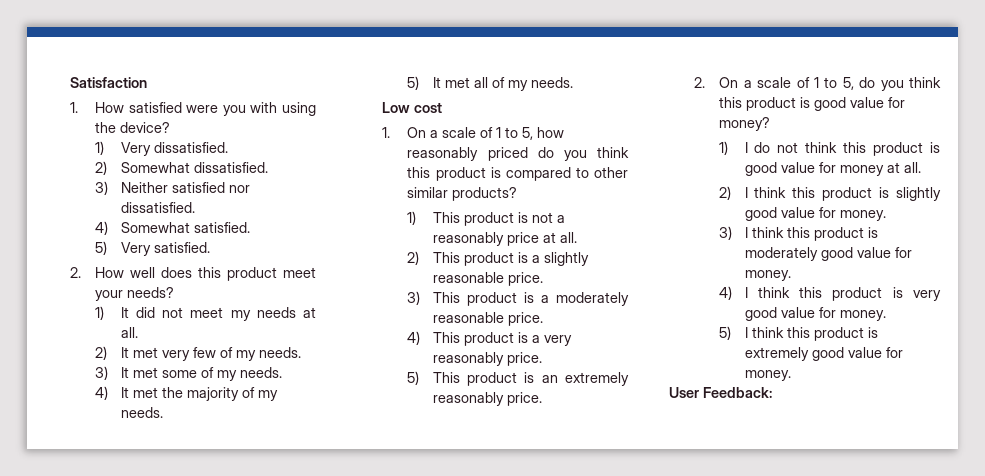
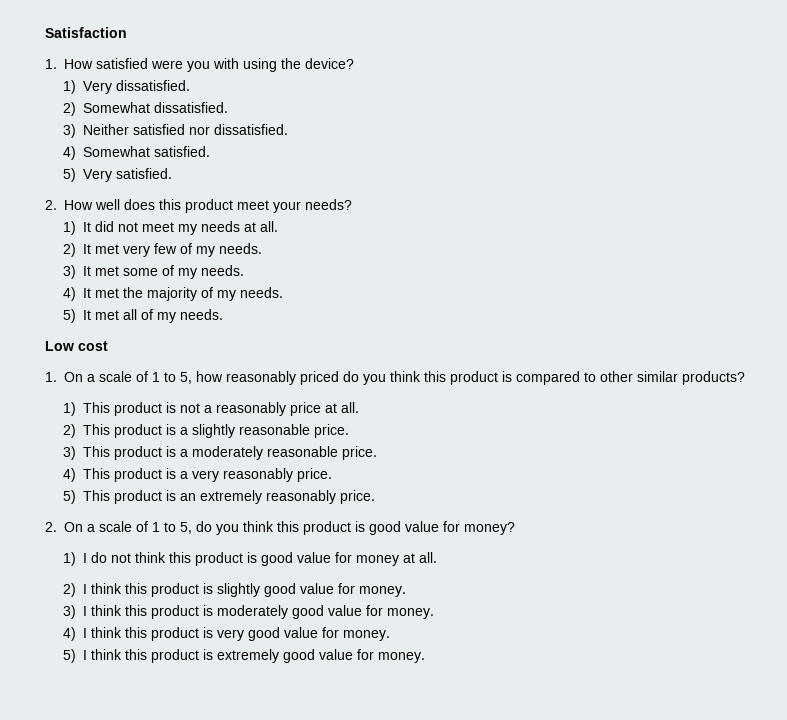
[669,387,772,398] // User Feedback: -> (425, 657) none

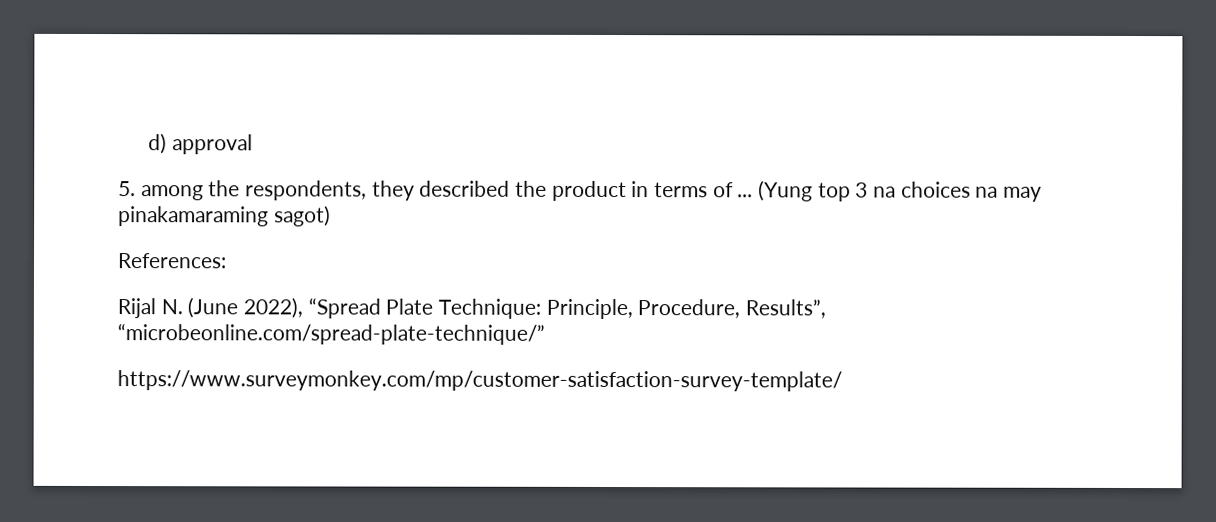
[44,27,127,38] [44,58,354,72] [62,80,190,94] [62,102,228,116] [62,124,288,138] [62,146,210,160] [62,168,172,182] [44,199,352,213] [62,221,278,235] [62,243,262,257] [62,265,244,279] [62,287,283,301] [62,309,223,323] [44,341,108,351] [44,371,745,385] [62,402,359,416] [62,424,349,438] [62,446,377,460] [62,468,332,482] [62,490,375,504] [44,521,515,535] [62,552,437,566] [62,583,406,597] [62,605,434,619] [62,627,390,641] [62,649,425,663] Satisfaction // 1. How satisfied were you with using the device? // 1) Very dissatisfied. // 2) Somewhat dissatisfied. // 3) Neither satisfied nor dissatisfied. // 4) Somewhat satisfied. // 5) Very satisfied. // 2. How well does this product meet your needs? // 1) It did not meet my needs at all. // 2) It met very few of my needs. // 3) It met some of my needs. // 4) It met the majority of my needs. // 5) It met all of my needs. // Low cost // 1. On a scale of 1 to 5, how reasonably priced do you think this product is compared to other similar products? // 1) This product is not a reasonably price at all. // 2) This product is a slightly reasonable price. // 3) This product is a moderately reasonable price. // 4) This product is a very reasonably price. // 5) This product is an extremely reasonably price. // 2. On a scale of 1 to 5, do you think this product is good value for money? // 1) I do not think this product is good value for money at all. // 2) I think this product is slightly good value for money. // 3) I think this product is moderately good value for money. // 4) I think this product is very good value for money. // 5) I think this product is extremely good value for money. -> [148,133,254,155] [118,180,1043,202] [118,205,331,227] [117,253,227,269] [117,297,827,320] [117,323,545,345] [117,370,842,392] d) approval // 5. among the respondents, they described the product in terms of ... (Yung top 3 na choices na may pinakamaraming sagot) // References: // Rijal N. (June 2022), “Spread Plate Technique: Principle, Procedure, Results”, “microbeonline.com/spread-plate-technique/” // https://www.surveymonkey.com/mp/customer-satisfaction-survey-template/

